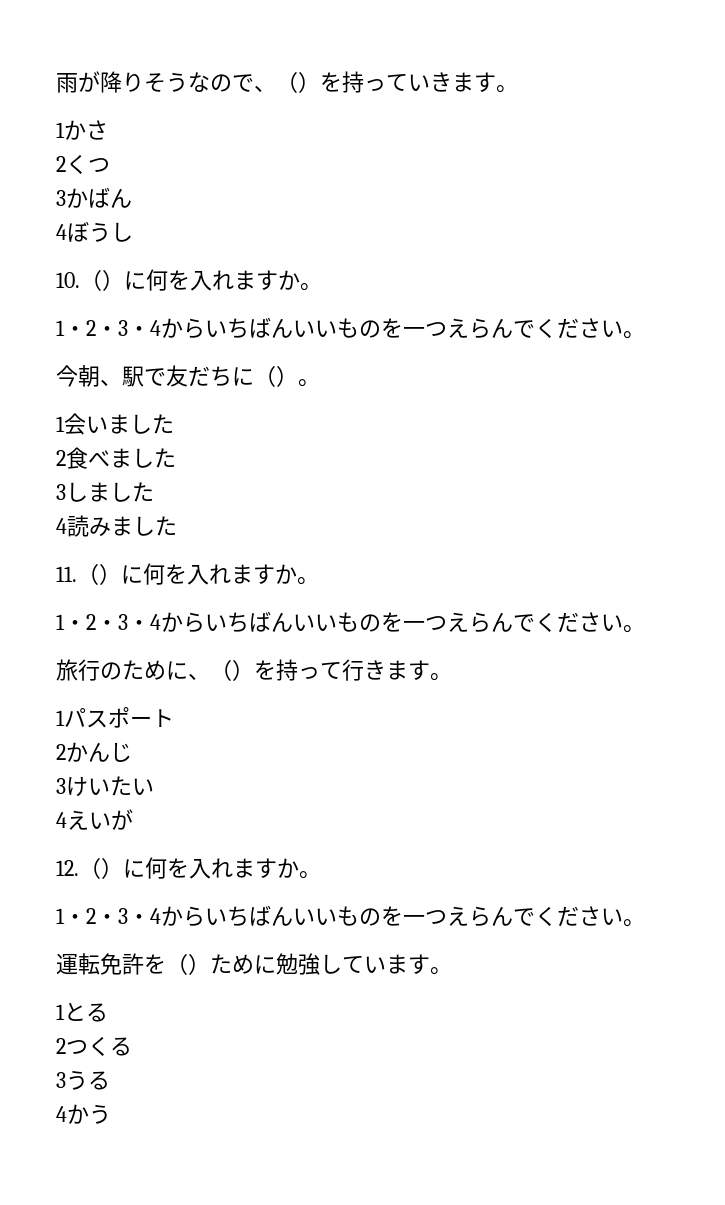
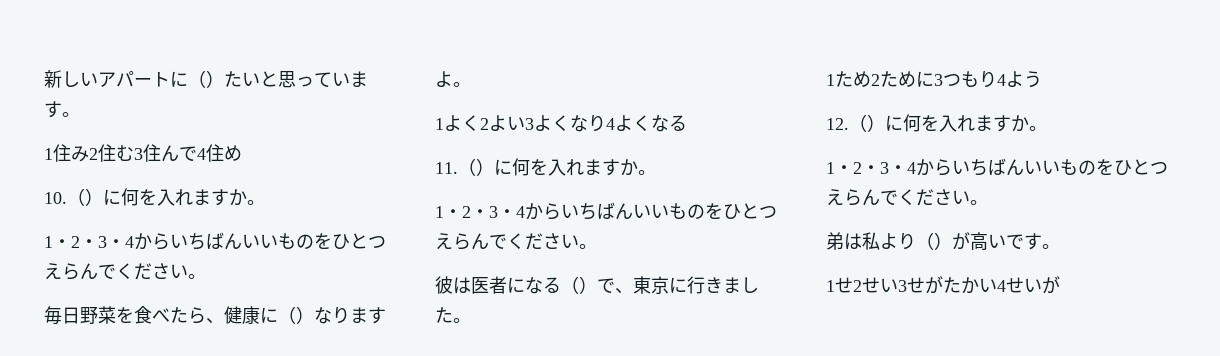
[56,71,518,93] [56,120,108,140] [56,154,110,174] [56,187,132,208] [56,221,133,242] 雨が降りそうなので、（）を持っていきます。 // 1かさ // 2くつ // 3かばん // 4ぼうし -> [44,70,368,88] [44,101,80,118] [44,144,242,162] 新しいアパートに（）たいと思っています。 // 1住み2住む3住んで4住め
[403,318,645,339] [56,365,320,387] [56,413,174,435] [56,447,176,469] [56,482,154,502] [56,515,177,537] 一つえらんでください。 // 今朝、駅で友だちに（）。 // 1会いました // 2食べました // 3しました // 4読みました -> [332,233,386,249] [44,263,206,280] [44,306,386,325] [435,71,471,87] [435,115,687,132] ひとつえらんでください。 // 毎日野菜を食べたら、健康に（）なりますよ。 // 1よく2よい3よくなり4よくなる
[403,612,645,633] [56,659,452,681] [56,707,174,728] [56,742,132,762] [56,776,154,797] [56,809,133,830] 一つえらんでください。 // 旅行のために、（）を持って行きます。 // 1パスポート // 2かんじ // 3けいたい // 4えいが -> [723,203,777,219] [435,233,597,250] [435,276,759,294] [435,307,471,323] [826,71,1042,88] ひとつえらんでください。 // 彼は医者になる（）で、東京に行きました。 // 1ため2ために3つもり4よう
[403,906,645,927] [56,953,452,975] [56,1002,108,1022] [56,1036,132,1056] [56,1070,110,1090] [56,1104,111,1124] 一つえらんでください。 // 運転免許を（）ために勉強しています。 // 1とる // 2つくる // 3うる // 4かう -> [1114,159,1168,175] [826,189,988,206] [826,232,1060,251] [826,276,1060,294] ひとつえらんでください。 // 弟は私より（）が高いです。 // 1せ2せい3せがたかい4せいが

